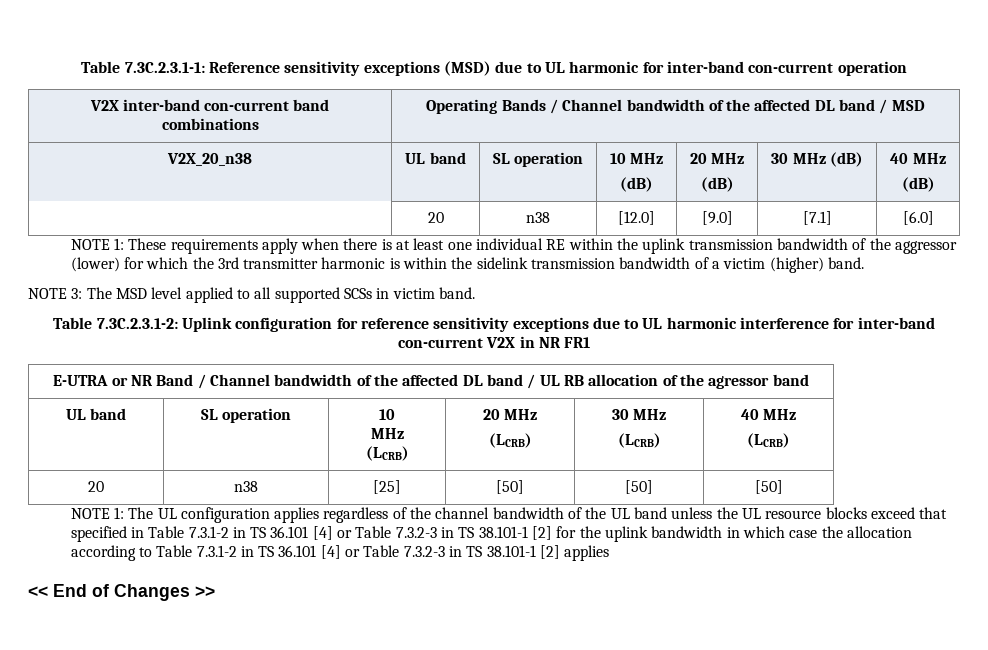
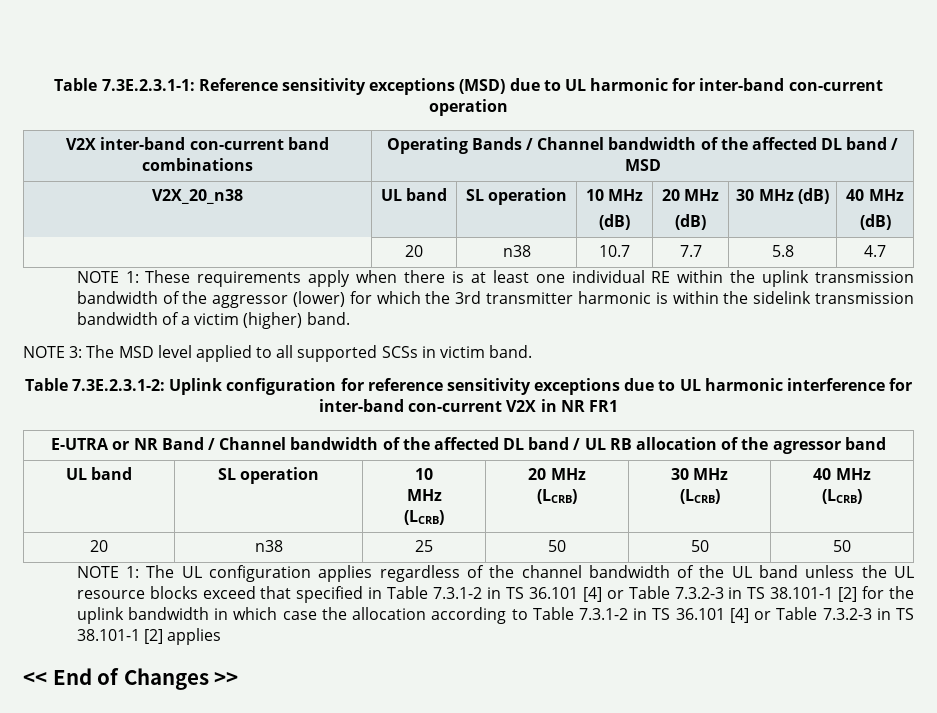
[81,61,205,73] Table 7.3C.2.3.1-1: -> [54,78,195,91] Table 7.3E.2.3.1-1:
[618,211,655,225] [701,211,733,225] [802,211,832,225] [902,211,934,225] [12.0] | [9.0] | [7.1] | [6.0] -> [599,245,631,257] [679,245,702,257] [771,245,794,257] [864,245,887,257] 10.7 | 7.7 | 5.8 | 4.7
[96,318,178,329] 7.3C.2.3.1-2: -> [71,379,165,391] 7.3E.2.3.1-2:
[373,480,401,494] [496,480,524,494] [625,480,653,494] [754,480,783,494] [25] | [50] | [50] | [50] -> [415,540,433,552] [548,540,567,552] [690,540,709,552] [833,540,852,552] 25 | 50 | 50 | 50

